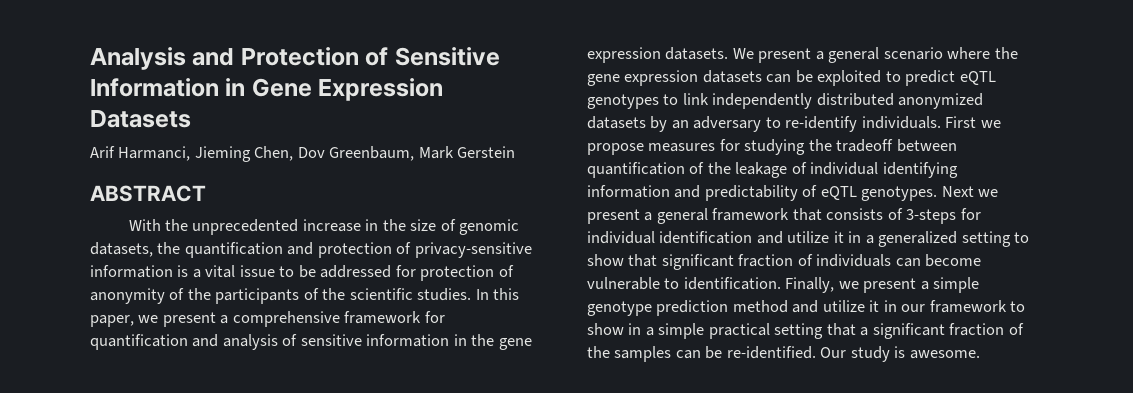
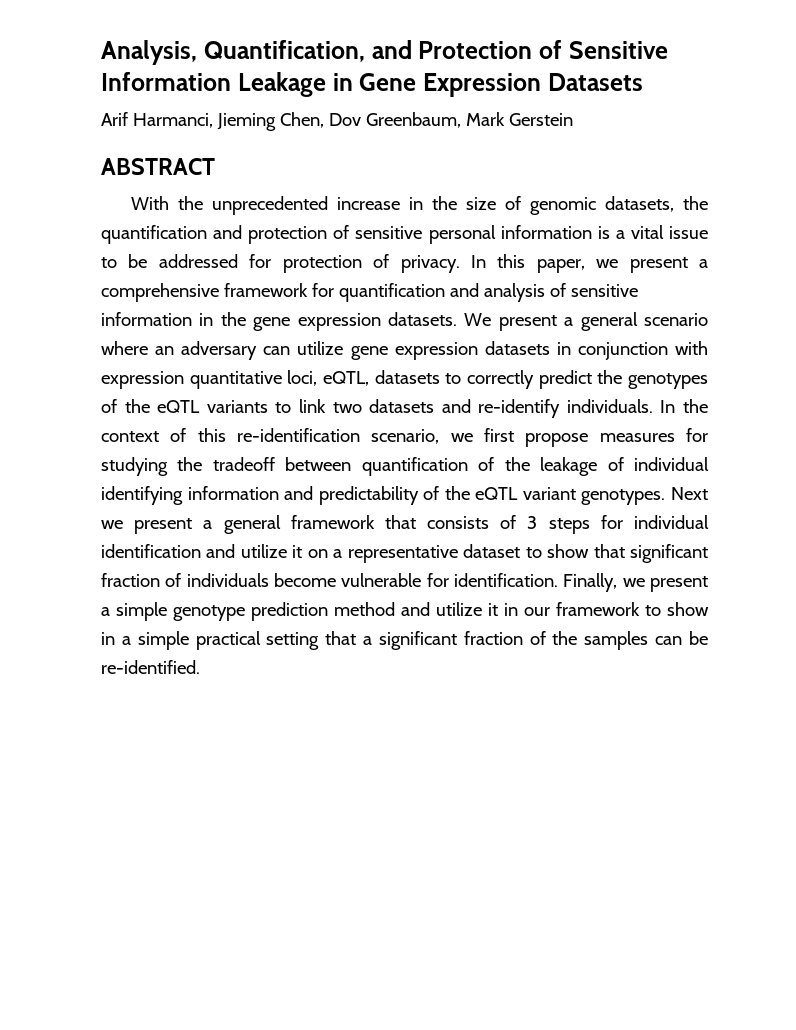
[90,47,186,70] Analysis -> [101,40,365,65] Analysis, Quantification,
(219, 87) none -> [237,72,326,97] Leakage
[414,242,532,258] privacy-sensitive -> [355,225,496,244] sensitive personal
[90,288,472,304] anonymity of the participants of the scientific studies. -> [400,255,460,273] privacy.
[994,47,1018,59] [587,70,996,86] [587,93,984,109] [587,116,1001,132] the gene expression datasets can be exploited to predict eQTL genotypes to link independently distributed anonymized datasets by an adversary to re-identify individuals. First we -> [155,341,709,360] [101,370,709,389] [101,399,708,418] [101,428,514,444] an adversary can utilize gene expression datasets in conjunction with expression quantitative loci, eQTL, datasets to correctly predict the genotypes of the eQTL variants to link two datasets and re-identify individuals. In the context of this re-identification scenario, we first
[820,186,857,200] eQTL -> [444,486,576,500] the eQTL variant
[906,209,957,224] 3-steps -> [527,516,590,534] 3 steps
[848,231,1011,247] in a generalized setting -> [307,544,521,563] on a representative dataset
[895,258,921,267] can -> (269, 580) none
[664,278,680,289] to -> [426,573,449,587] for
[820,346,980,362] Our study is awesome. -> (200, 667) none

